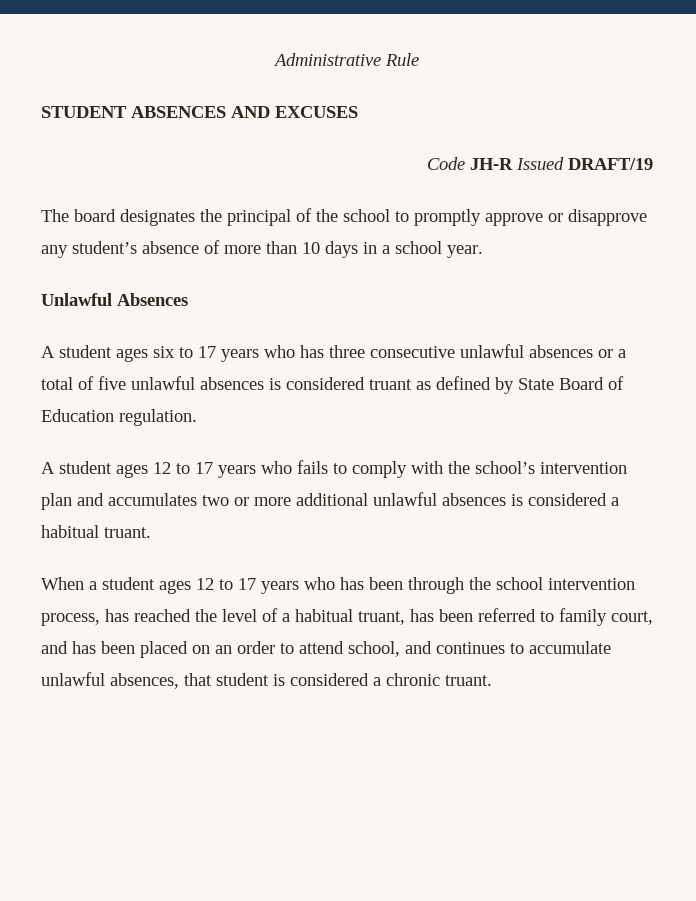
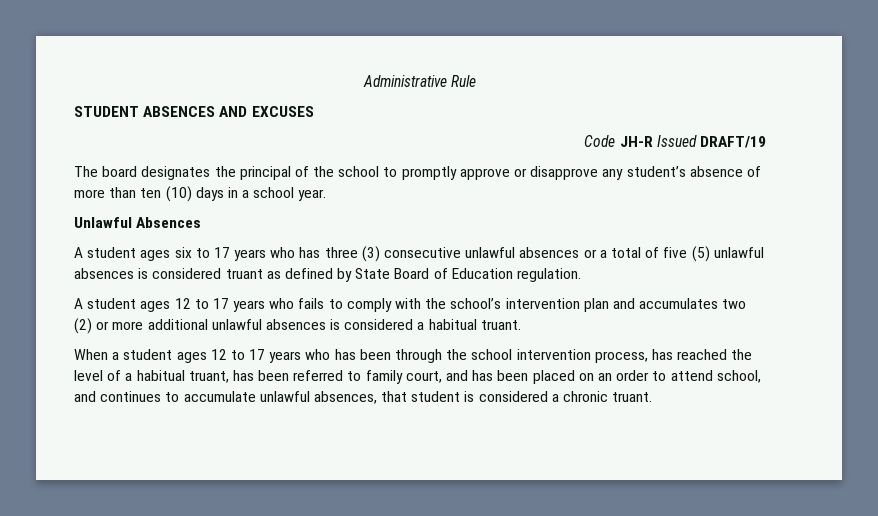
[302,242,320,254] 10 -> [140,186,192,202] ten (10)
(365, 351) none -> [361,246,380,262] (3)
(126, 383) none -> [691,246,710,262] (5)
(229, 500) none -> [74,318,92,334] (2)

